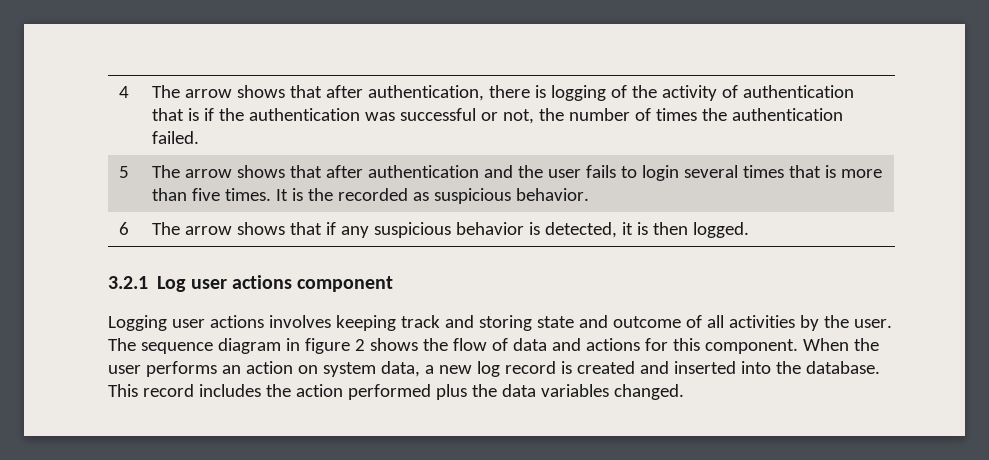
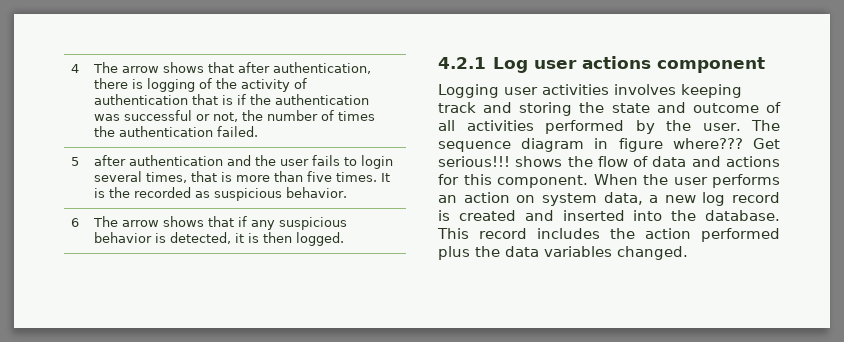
[152,165,323,178] The arrow shows that -> (80, 161) none
[743,165,785,178] times -> [146,172,188,183] times,
[108,276,148,289] 3.2.1 -> [438,57,486,69] 4.2.1
[209,315,264,328] actions -> [542,84,609,95] activities
(532, 323) none -> [579,102,605,113] the
(795, 321) none -> [545,120,625,134] performed
[354,339,365,351] 2 -> [672,138,780,149] [438,156,510,167] where??? Get serious!!!

